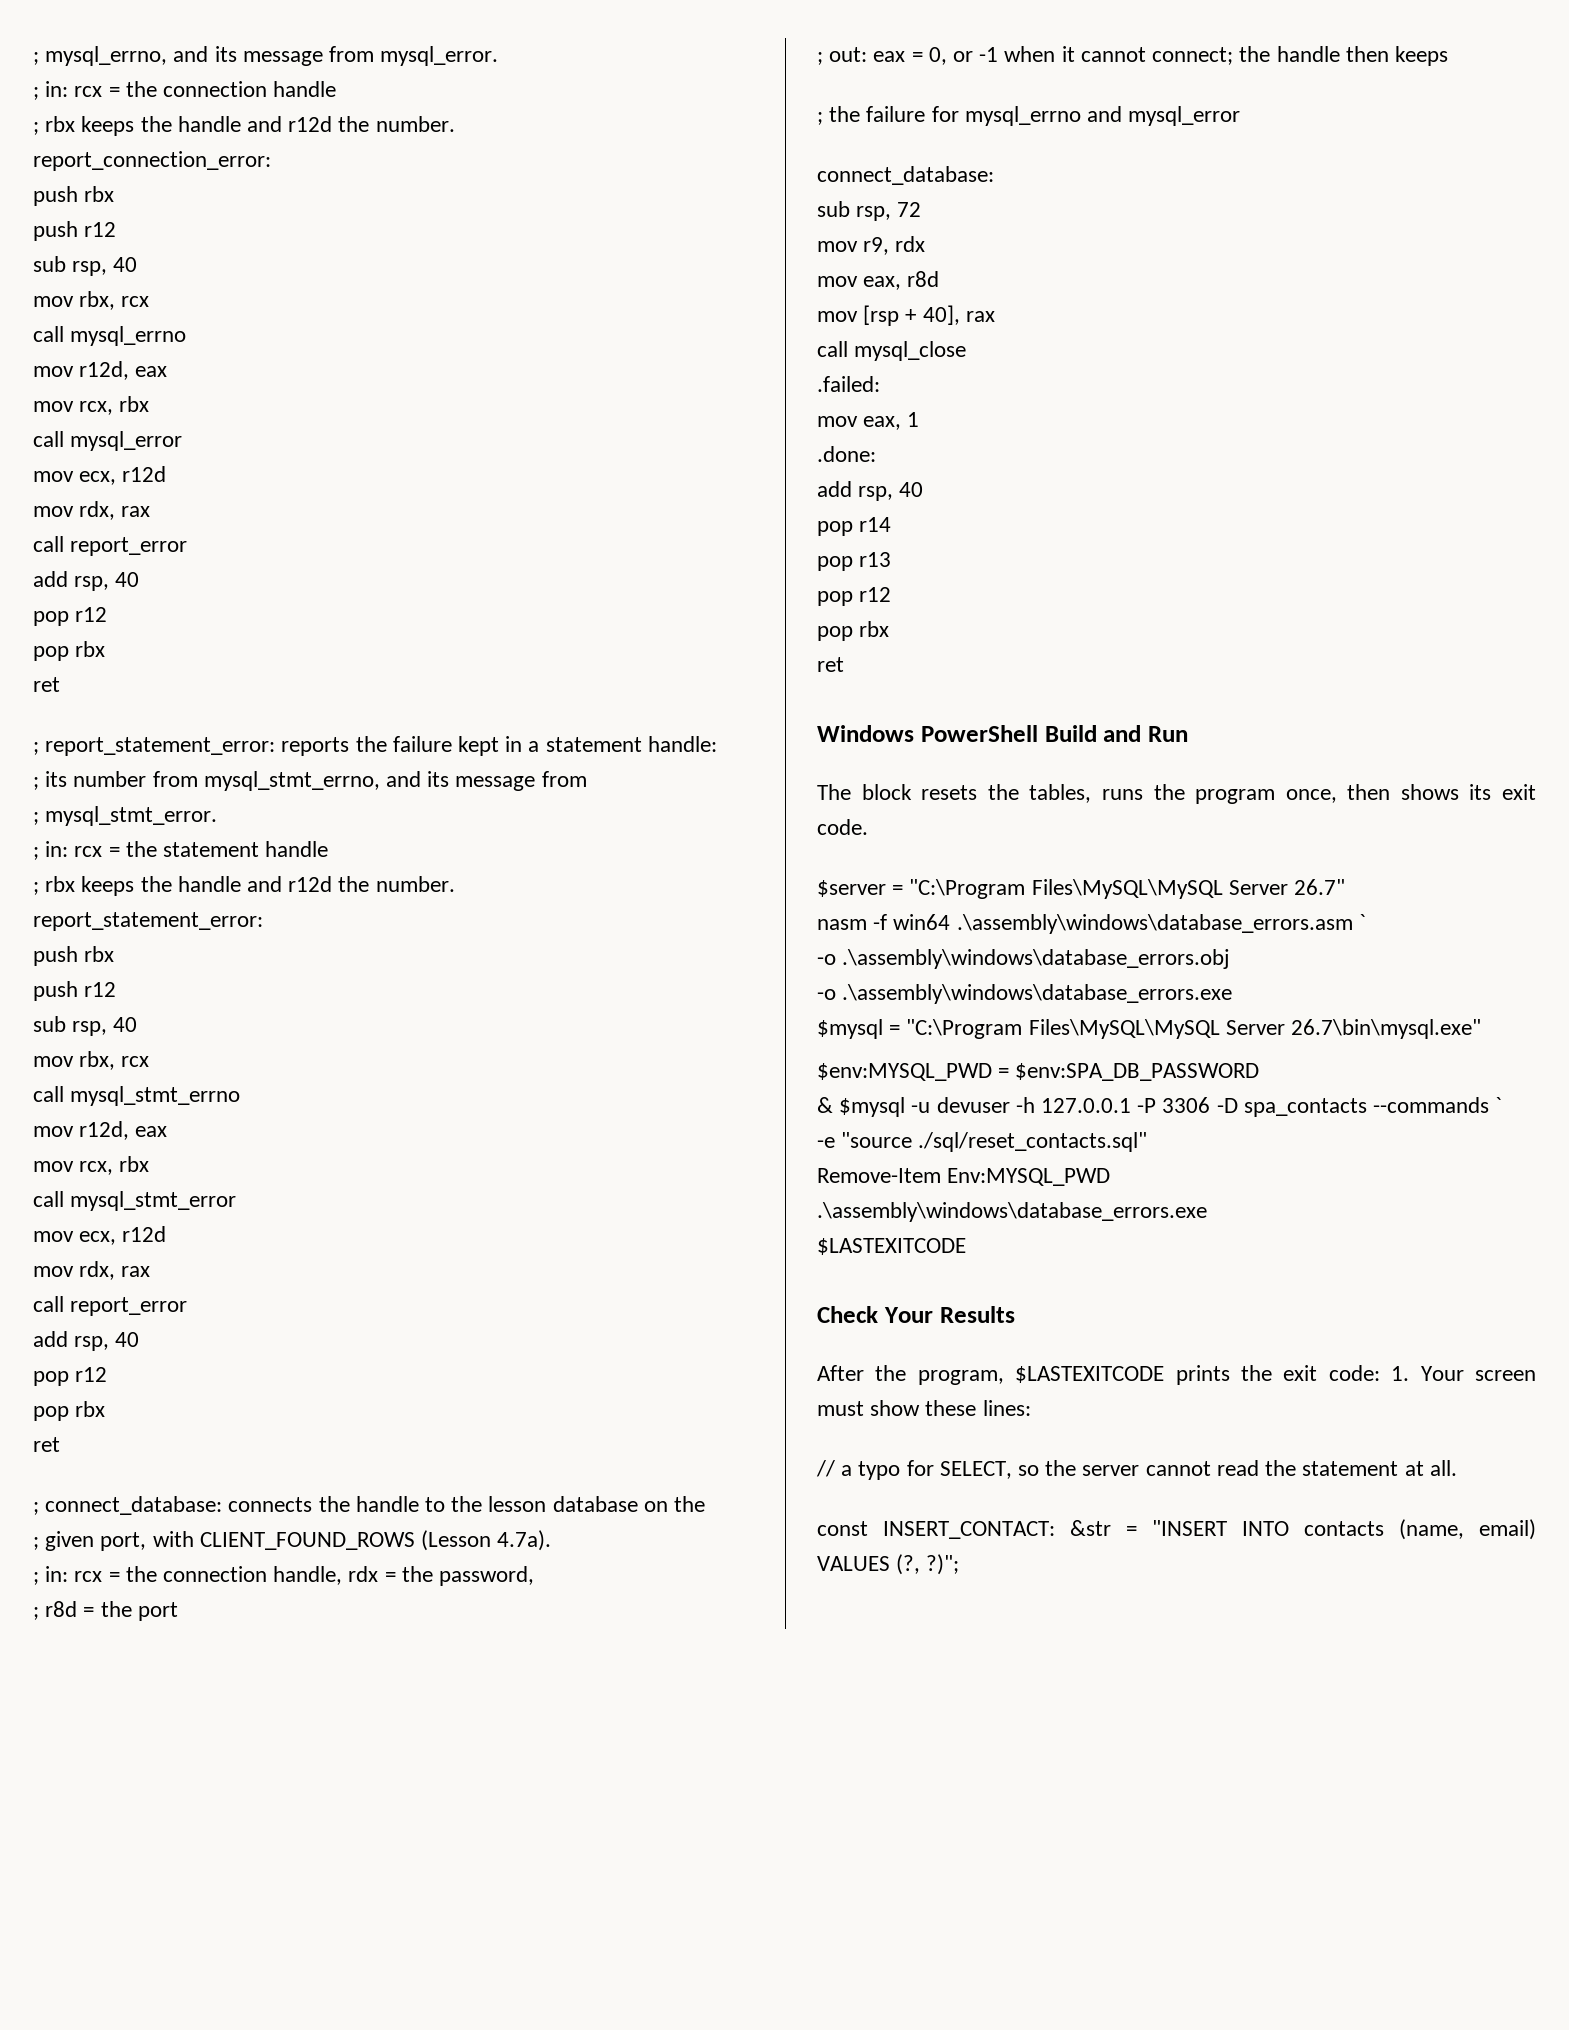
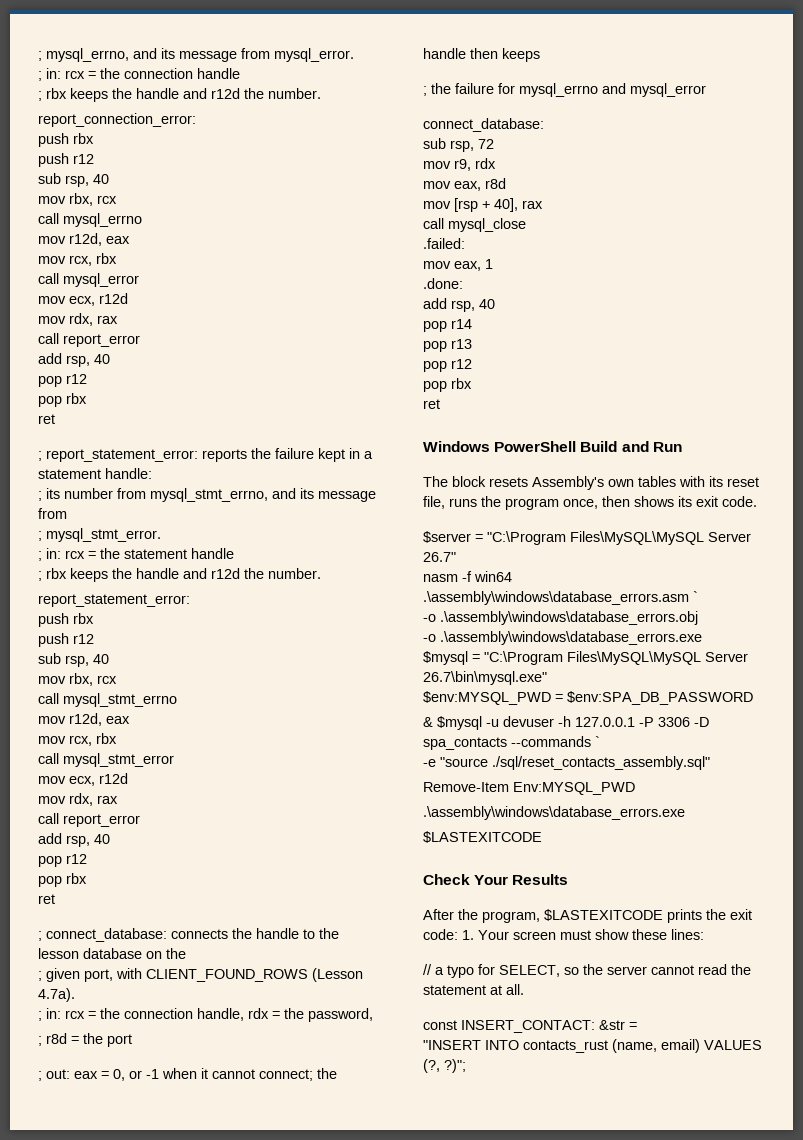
[987,784,1092,803] the tables, -> [532,476,759,490] [423,496,445,509] Assembly's own tables with its reset file,
[918,1132,1148,1152] ./sql/reset_contacts.sql" -> [492,756,710,770] ./sql/reset_contacts_assembly.sql"
(1137, 1531) none -> (637, 1026) //
[1304,1521,1384,1536] contacts -> [523,1040,608,1053] contacts_rust

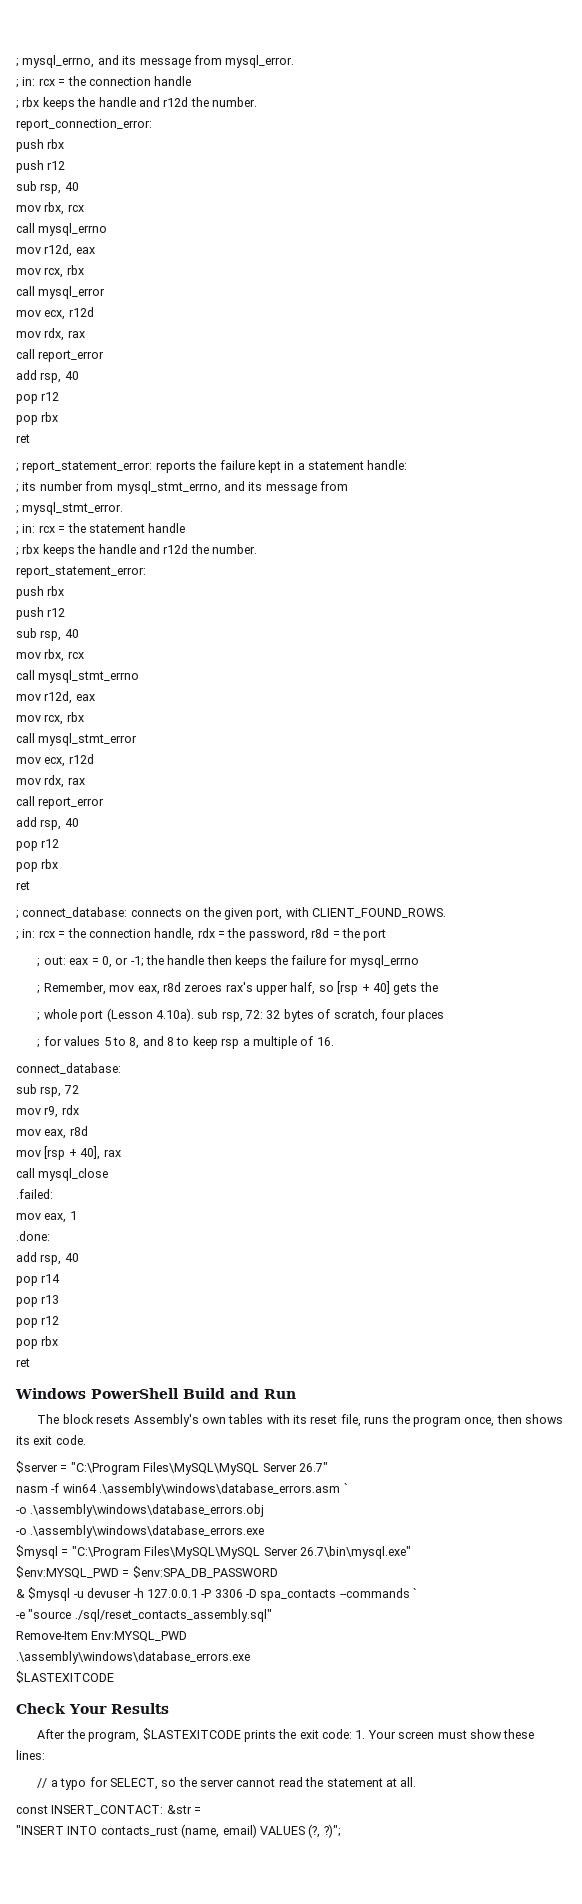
[232,928,339,939] [38,948,142,959] the handle to the lesson database -> (182, 912) none
[38,971,42,981] // ; -> (221, 912) none
[146,968,363,982] [38,988,75,1002] CLIENT_FOUND_ROWS (Lesson 4.7a). -> [312,908,446,918] CLIENT_FOUND_ROWS.
[38,1036,42,1046] // ; -> (308, 934) none
[146,1068,313,1081] -1 when it cannot connect; -> [130,956,144,967] -1;
[423,86,427,96] // ; -> (268, 961) none
[602,83,706,97] and mysql_error -> [37,981,438,995] [37,1008,445,1022] [37,1036,334,1049] // ; Remember, mov eax, r8d zeroes rax's upper half, so [rsp + 40] gets the // ; whole port (Lesson 4.10a). sub rsp, 72: 32 bytes of scratch, four places // ; for values 5 to 8, and 8 to keep rsp a multiple of 16.

